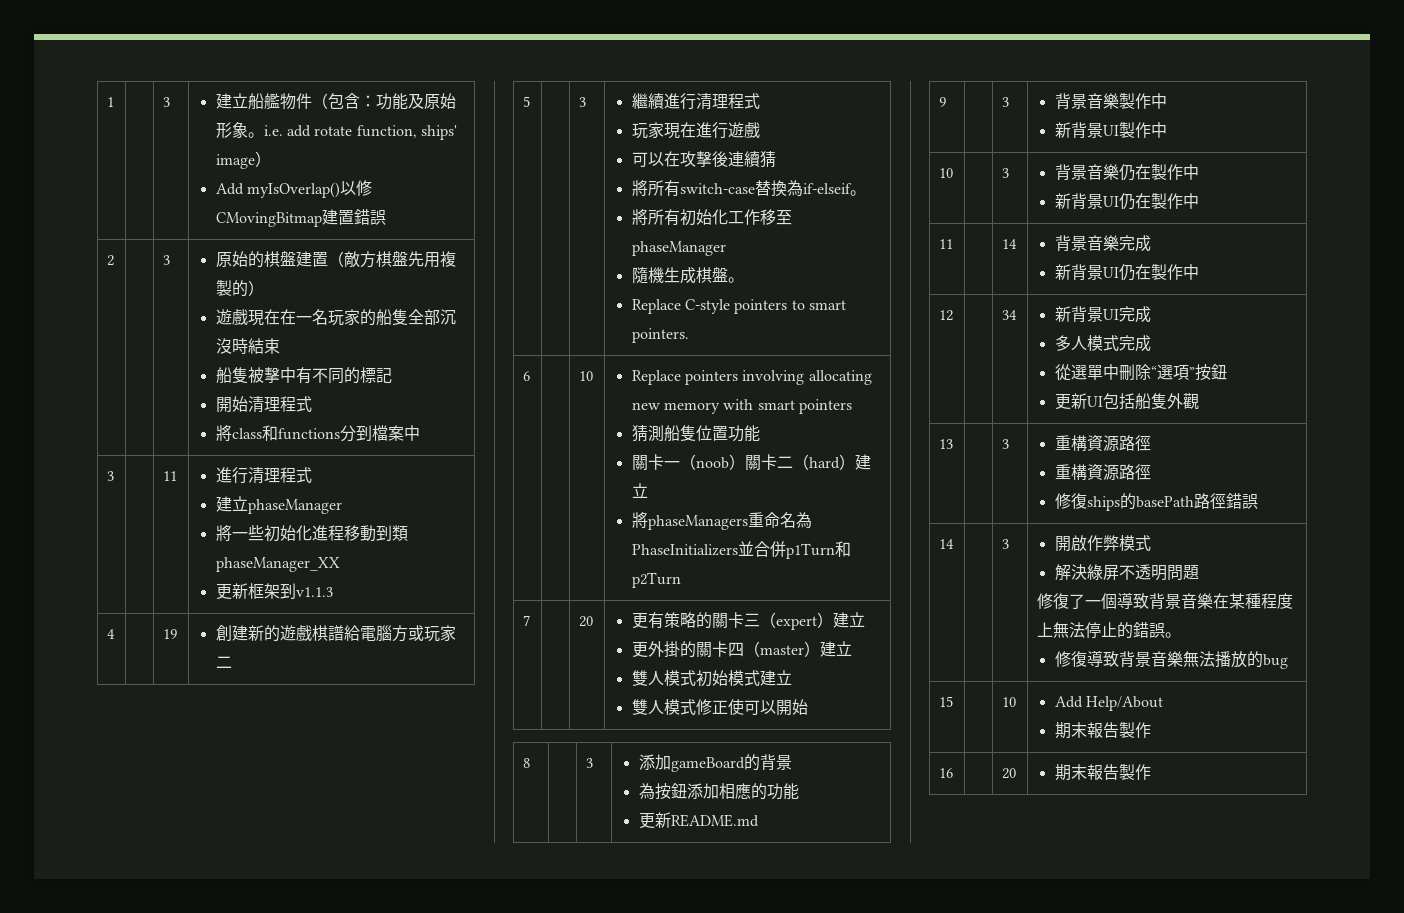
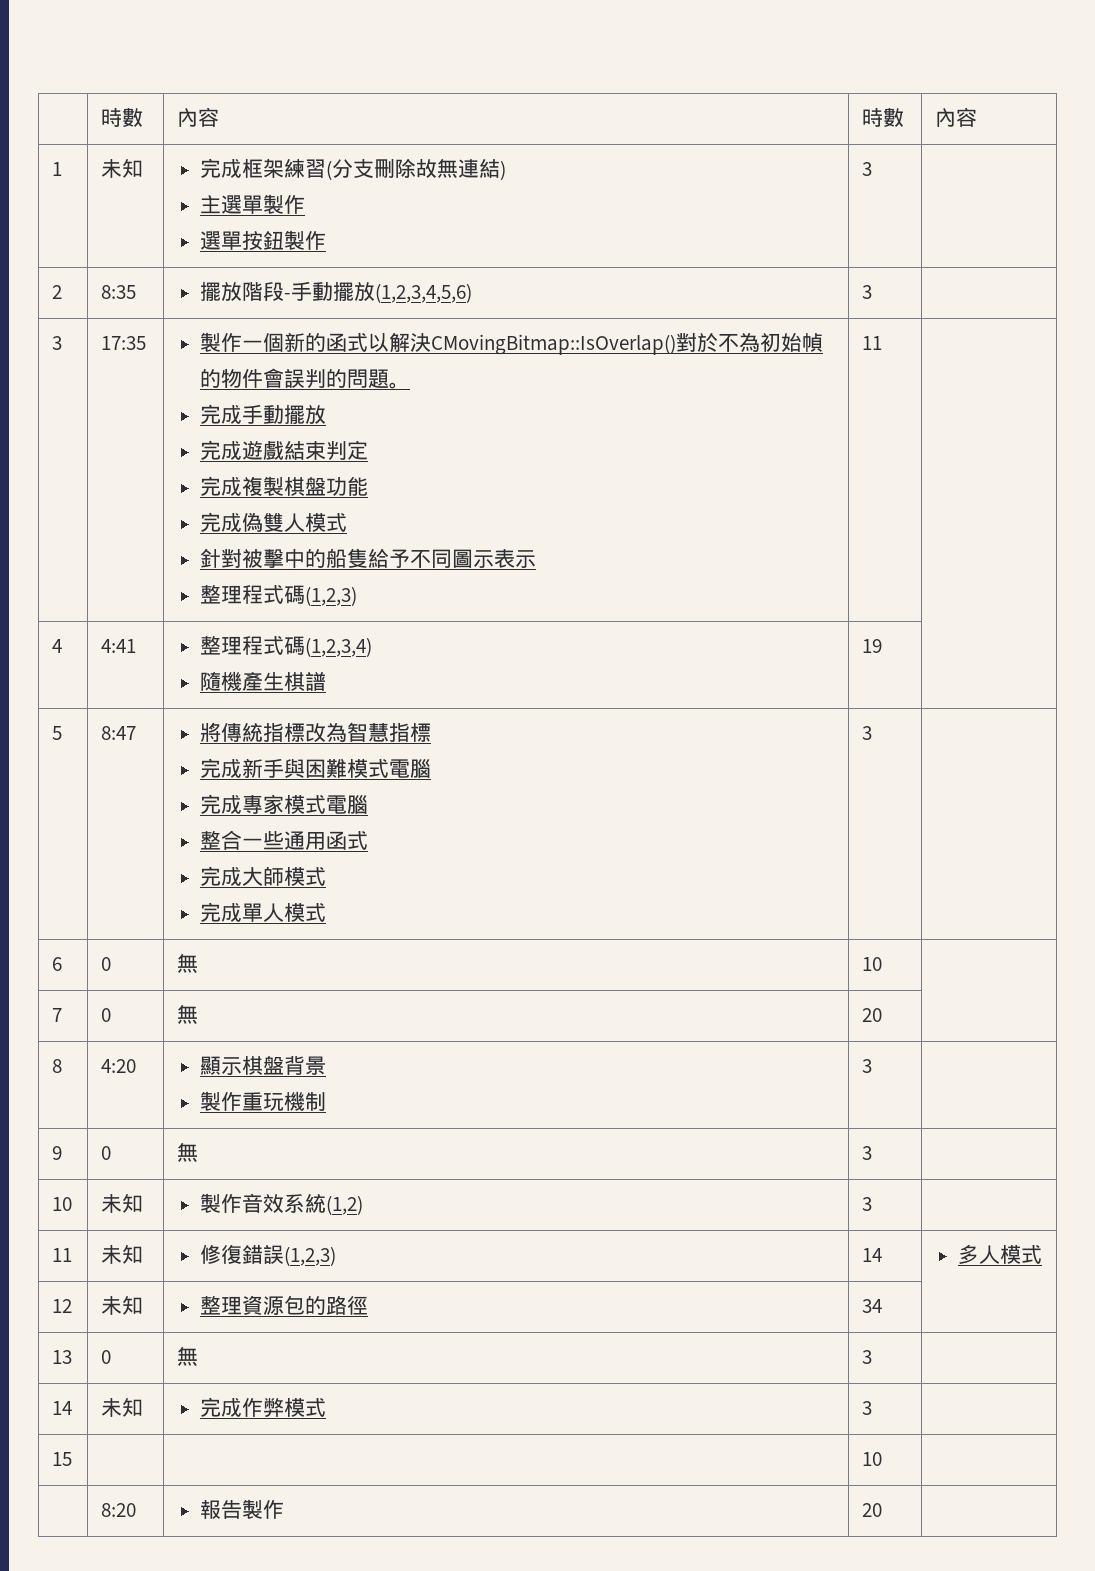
[107,97,115,107] [163,97,171,107] [215,93,456,110] [215,122,457,140] [215,151,271,169] [215,180,373,198] [215,209,386,227] [107,255,115,266] [163,255,171,265] [215,251,456,268] [215,280,264,297] [215,309,456,326] [215,338,280,354] [215,367,392,384] [215,396,312,413] [215,425,420,442] [107,471,115,481] [163,471,178,481] [215,467,312,484] [215,496,342,514] [215,525,408,542] [215,557,340,572] [215,583,333,600] [107,629,116,639] [163,629,178,639] [215,625,456,642] [215,656,232,668] [523,96,531,107] [579,97,587,107] [631,93,760,110] [631,122,760,139] [631,151,776,168] [631,180,866,197] [631,209,792,226] [631,241,726,256] [631,267,744,284] [631,299,846,314] [631,328,689,343] [523,371,531,381] [579,371,594,381] [631,370,872,385] [631,399,852,414] [631,425,760,442] [631,454,871,471] [631,483,648,498] [631,512,812,530] [631,541,851,559] [631,572,681,588] [523,615,531,626] [579,616,594,627] [631,612,865,630] [631,641,852,658] [631,670,792,687] [631,699,808,716] [523,758,531,768] [586,758,594,768] [638,754,792,772] [638,783,799,800] [638,812,759,829] [939,97,947,107] [1002,97,1010,107] [1054,93,1167,109] [1054,122,1167,138] [939,168,954,178] [1002,168,1010,178] [1054,164,1199,181] [1054,193,1199,210] [939,239,954,249] [1002,239,1018,249] [1054,235,1151,252] [1054,264,1199,281] [939,310,954,321] [1002,310,1018,320] [1054,306,1151,323] [1054,335,1151,352] [1054,364,1227,381] [1054,393,1199,410] [939,439,954,449] [1002,439,1010,449] [1054,435,1151,452] [1054,464,1151,481] [1054,493,1258,511] [939,539,955,549] [1002,539,1010,549] [1054,535,1151,552] [1054,564,1199,581] [1037,592,1294,609] [1037,622,1182,639] [1054,650,1288,669] [939,696,954,707] [1002,697,1017,707] [1054,696,1164,711] [1054,722,1151,739] [939,768,954,778] [1002,768,1017,779] [1054,764,1151,781] 1 | | 3 | 建立船艦物件（包含：功能及原始形象。i.e. add rotate function, ships' image） // Add myIsOverlap()以修CMovingBitmap建置錯誤 // 2 | | 3 | 原始的棋盤建置（敵方棋盤先用複製的） // 遊戲現在在一名玩家的船隻全部沉沒時結束 // 船隻被擊中有不同的標記 // 開始清理程式 // 將class和functions分到檔案中 // 3 | | 11 | 進行清理程式 // 建立phaseManager // 將一些初始化進程移動到類phaseManager_XX // 更新框架到v1.1.3 // 4 | | 19 | 創建新的遊戲棋譜給電腦方或玩家二 // 5 | | 3 | 繼續進行清理程式 // 玩家現在進行遊戲 // 可以在攻擊後連續猜 // 將所有switch-case替換為if-elseif。 // 將所有初始化工作移至phaseManager // 隨機生成棋盤。 // Replace C-style pointers to smart pointers. // 6 | | 10 | Replace pointers involving allocating new memory with smart pointers // 猜測船隻位置功能 // 關卡一（noob）關卡二（hard）建立 // 將phaseManagers重命名為PhaseInitializers並合併p1Turn和p2Turn // 7 | | 20 | 更有策略的關卡三（expert）建立 // 更外掛的關卡四（master）建立 // 雙人模式初始模式建立 // 雙人模式修正使可以開始 // 8 | | 3 | 添加gameBoard的背景 // 為按鈕添加相應的功能 // 更新README.md // 9 | | 3 | 背景音樂製作中 // 新背景UI製作中 // 10 | | 3 | 背景音樂仍在製作中 // 新背景UI仍在製作中 // 11 | | 14 | 背景音樂完成 // 新背景UI仍在製作中 // 12 | | 34 | 新背景UI完成 // 多人模式完成 // 從選單中刪除“選項”按鈕 // 更新UI包括船隻外觀 // 13 | | 3 | 重構資源路徑 // 重構資源路徑 // 修復ships的basePath路徑錯誤 // 14 | | 3 | 開啟作弊模式 // 解決綠屏不透明問題 // 修復了一個導致背景音樂在某種程度上無法停止的錯誤。 // 修復導致背景音樂無法播放的bug // 15 | | 10 | Add Help/About // 期末報告製作 // 16 | | 20 | 期末報告製作 -> [101,107,144,128] [177,107,220,127] [862,107,905,128] [935,107,978,127] [52,162,63,176] [101,159,144,178] [200,158,507,180] [200,194,306,214] [200,230,327,250] [862,162,873,176] [52,285,63,299] [101,285,137,299] [200,281,473,303] [862,285,873,299] [52,336,63,350] [101,336,147,350] [200,332,824,355] [200,368,411,389] [200,404,327,424] [200,440,369,460] [200,476,369,496] [200,512,348,532] [200,548,537,569] [200,584,358,606] [862,336,883,350] [52,639,63,653] [101,639,137,653] [200,635,373,657] [200,671,327,691] [862,639,883,653] [52,726,63,740] [101,726,137,740] [200,722,432,742] [200,758,432,778] [200,794,369,814] [200,830,369,850] [200,866,327,886] [200,902,327,922] [862,726,873,740] [52,957,63,971] [101,957,112,971] [177,953,199,973] [862,957,883,971] [52,1008,63,1022] [101,1008,112,1022] [177,1004,199,1024] [862,1008,883,1022] [52,1059,63,1073] [101,1059,137,1073] [200,1056,327,1075] [200,1091,327,1111] [862,1059,873,1073] [52,1146,63,1160] [101,1146,112,1160] [177,1142,199,1162] [862,1146,873,1160] [52,1197,73,1211] [101,1194,144,1213] [200,1193,364,1215] [862,1197,873,1211] [52,1248,73,1262] [101,1245,144,1264] [200,1244,337,1266] [862,1248,883,1262] [958,1244,1043,1264] [52,1299,73,1313] [101,1296,144,1315] [200,1295,369,1315] [862,1299,883,1313] [52,1350,73,1364] [101,1350,112,1364] [177,1346,199,1366] [862,1350,873,1364] [52,1401,73,1415] [101,1398,144,1417] [200,1397,327,1418] [862,1401,873,1415] [52,1452,73,1466] [862,1452,883,1466] [101,1503,137,1517] [200,1499,285,1519] [862,1503,883,1517] | 時數 | 內容 | 時數 | 內容 // 1 | 未知 | 完成框架練習(分支刪除故無連結) // 主選單製作 // 選單按鈕製作 | 3 | // 2 | 8:35 | 擺放階段-手動擺放(1,2,3,4,5,6) | 3 | // 3 | 17:35 | 製作一個新的函式以解決CMovingBitmap::IsOverlap()對於不為初始幀的物件會誤判的問題。 // 完成手動擺放 // 完成遊戲結束判定 // 完成複製棋盤功能 // 完成偽雙人模式 // 針對被擊中的船隻給予不同圖示表示 // 整理程式碼(1,2,3) | 11 | // 4 | 4:41 | 整理程式碼(1,2,3,4) // 隨機產生棋譜 | 19 | // 5 | 8:47 | 將傳統指標改為智慧指標 // 完成新手與困難模式電腦 // 完成專家模式電腦 // 整合一些通用函式 // 完成大師模式 // 完成單人模式 | 3 | // 6 | 0 | 無 | 10 | // 7 | 0 | 無 | 20 | // 8 | 4:20 | 顯示棋盤背景 // 製作重玩機制 | 3 | // 9 | 0 | 無 | 3 | // 10 | 未知 | 製作音效系統(1,2) | 3 | // 11 | 未知 | 修復錯誤(1,2,3) | 14 | 多人模式 // 12 | 未知 | 整理資源包的路徑 | 34 | // 13 | 0 | 無 | 3 | // 14 | 未知 | 完成作弊模式 | 3 | // 15 | | | 10 | // | 8:20 | 報告製作 | 20 |

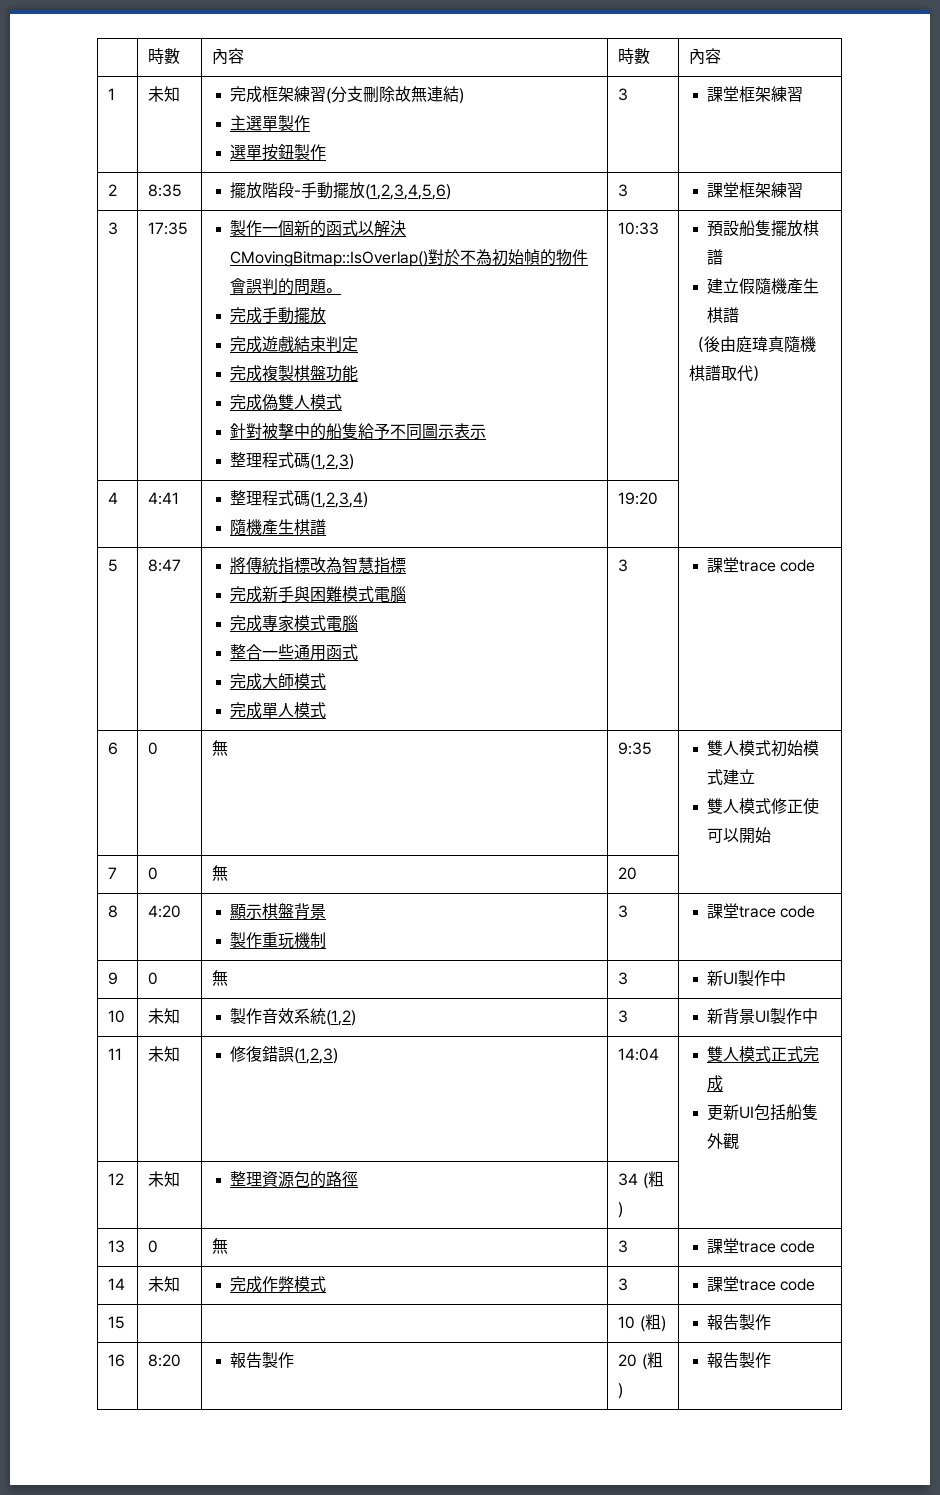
(873, 169) none -> [707,86,804,102] 課堂框架練習
(873, 292) none -> [707,182,804,198] 課堂框架練習
[862,336,883,350] 11 | -> [618,222,660,235] [707,220,820,237] [707,249,724,265] [707,278,820,295] [707,307,740,323] [689,336,817,353] [689,365,769,382] 10:33 | 預設船隻擺放棋譜 // 建立假隨機產生棋譜 // （後由庭瑋真隨機棋譜取代）
[862,639,883,653] 19 -> [618,492,659,505] 19:20
(873, 733) none -> [707,557,816,573] 課堂trace code
[862,957,883,971] 10 | -> [618,742,653,755] [707,740,820,757] [707,769,756,785] [707,798,820,814] [707,827,772,844] 9:35 | 雙人模式初始模式建立 // 雙人模式修正使可以開始
(873, 1066) none -> [707,903,816,919] 課堂trace code
(873, 1153) none -> [707,970,787,986] 新UI製作中
(873, 1204) none -> [707,1008,819,1024] 新背景UI製作中
[862,1248,883,1262] [958,1244,1043,1264] 14 | 多人模式 -> [618,1048,660,1061] [707,1046,820,1062] [707,1075,724,1092] [707,1104,819,1121] [707,1133,740,1149] 14:04 | 雙人模式正式完成 // 更新UI包括船隻外觀
(883, 1306) none -> [642,1171,664,1189] [618,1202,624,1218] (粗)
(873, 1357) none -> [707,1238,816,1254] 課堂trace code
(873, 1408) none -> [707,1276,816,1292] 課堂trace code
(883, 1459) | // -> [639,1314,666,1332] [707,1314,772,1330] [108,1354,126,1367] (粗) | 報告製作 // 16
(883, 1510) | -> [641,1352,663,1370] [618,1383,624,1399] [707,1352,772,1368] (粗) | 報告製作

